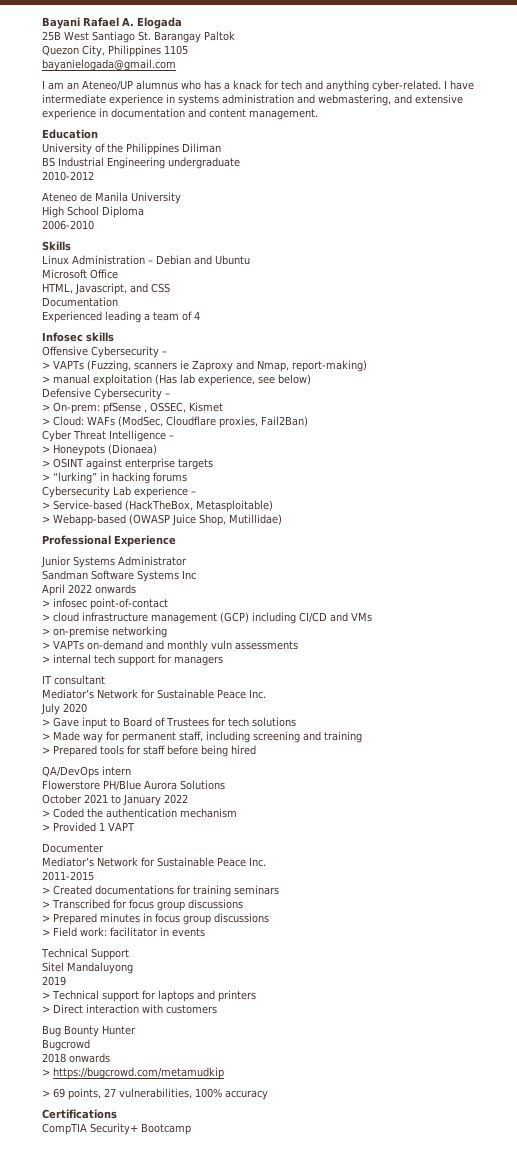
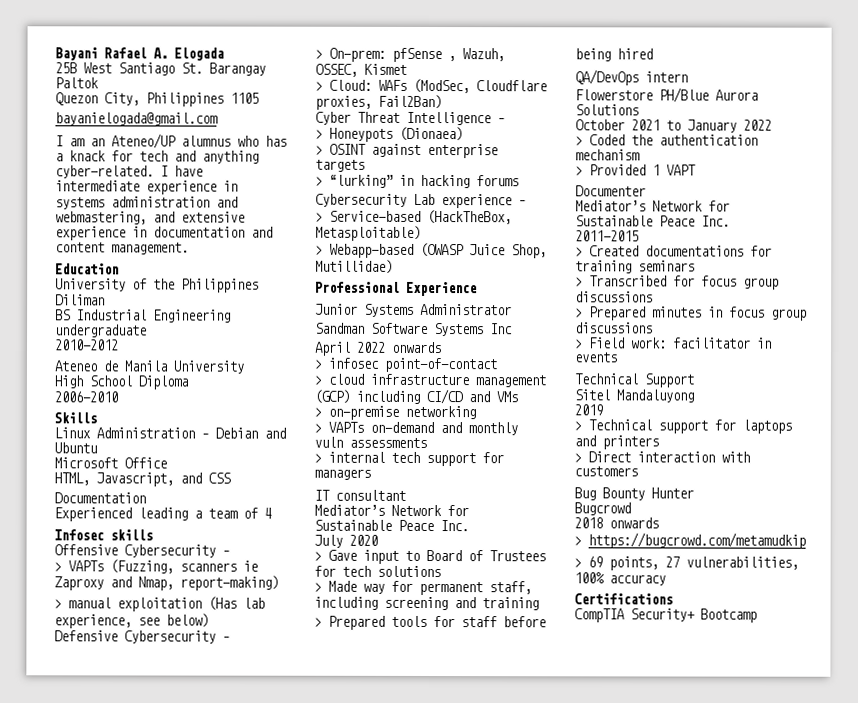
(147, 411) none -> [462,48,505,62] Wazuh,

